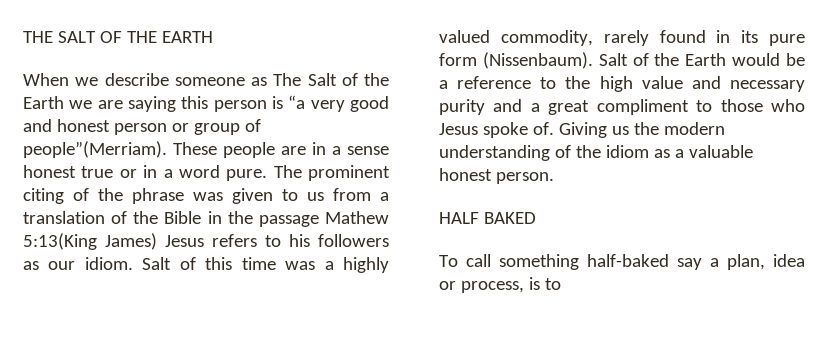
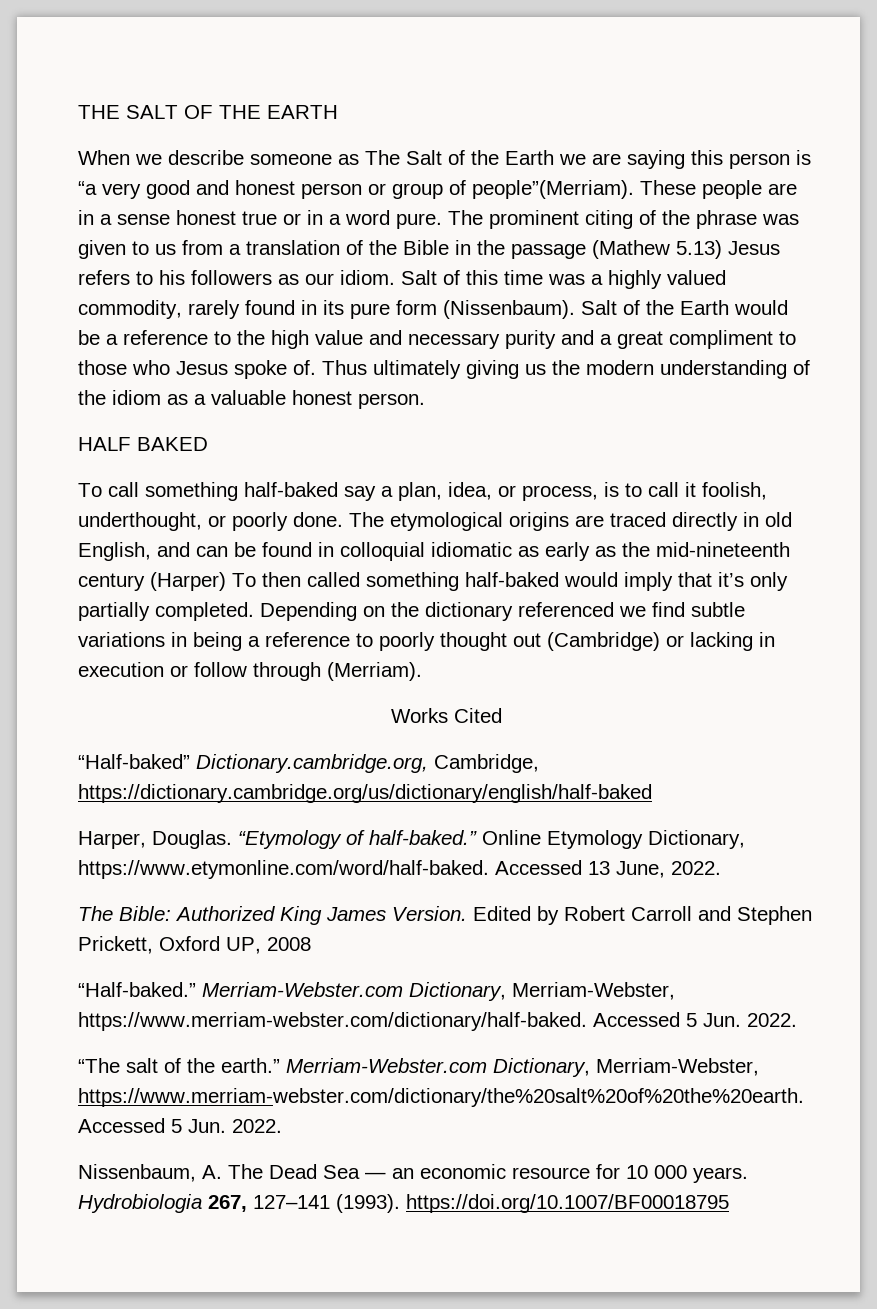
[325,211,389,224] [23,233,157,250] Mathew 5:13(King James) -> [592,240,722,259] (Mathew 5.13)
[558,122,607,138] Giving -> [322,360,519,379] Thus ultimately giving
[773,254,805,267] idea -> [448,482,492,500] idea,
(561, 284) none -> [648,482,767,500] [78,512,792,531] [78,542,790,561] [78,572,788,591] [78,602,745,621] [78,632,775,651] [78,662,422,681] [391,708,502,723] [78,754,539,773] [78,784,652,803] [78,830,745,849] [78,860,721,879] [78,906,812,925] [78,936,311,954] [78,982,675,1001] [78,1012,797,1031] [78,1058,759,1077] [78,1088,804,1107] [78,1118,282,1133] [78,1164,748,1183] [78,1194,729,1213] call it foolish, underthought, or poorly done. The etymological origins are traced directly in old English, and can be found in colloquial idiomatic as early as the mid-nineteenth century (Harper) To then called something half-baked would imply that it’s only partially completed. Depending on the dictionary referenced we find subtle variations in being a reference to poorly thought out (Cambridge) or lacking in execution or follow through (Merriam). // Works Cited // “Half-baked” Dictionary.cambridge.org, Cambridge, https://dictionary.cambridge.org/us/dictionary/english/half-baked // Harper, Douglas. “Etymology of half-baked.” Online Etymology Dictionary, https://www.etymonline.com/word/half-baked. Accessed 13 June, 2022. // The Bible: Authorized King James Version. Edited by Robert Carroll and Stephen Prickett, Oxford UP, 2008 // “Half-baked.” Merriam-Webster.com Dictionary, Merriam-Webster, https://www.merriam-webster.com/dictionary/half-baked. Accessed 5 Jun. 2022. // “The salt of the earth.” Merriam-Webster.com Dictionary, Merriam-Webster, https://www.merriam-webster.com/dictionary/the%20salt%20of%20the%20earth. Accessed 5 Jun. 2022. // Nissenbaum, A. The Dead Sea — an economic resource for 10 000 years. Hydrobiologia 267, 127–141 (1993). https://doi.org/10.1007/BF00018795

